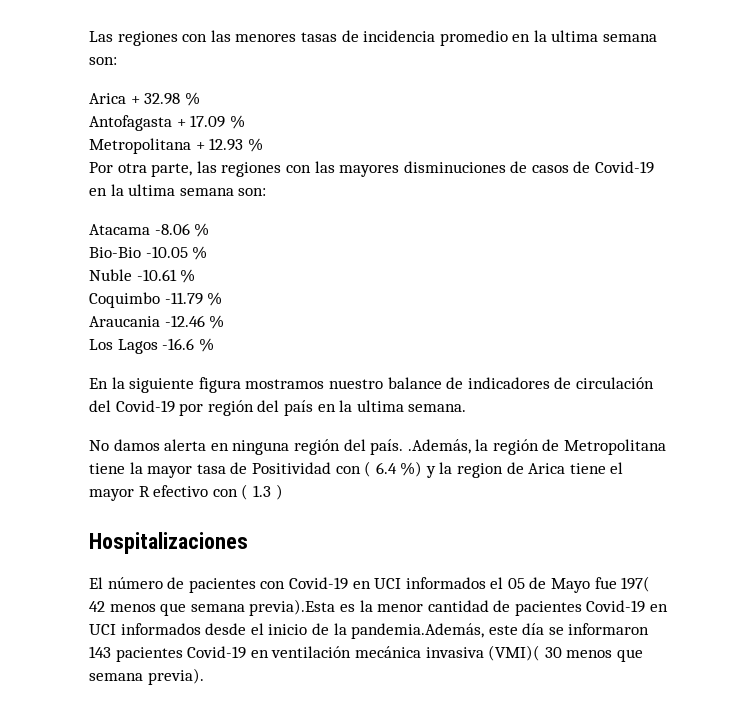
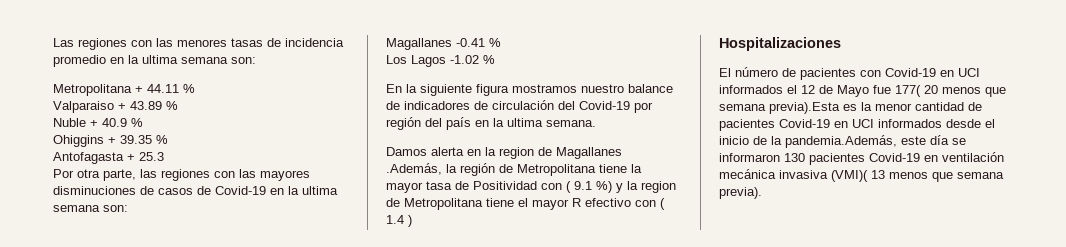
[89,92,200,106] [89,115,245,131] [89,138,263,154] Arica + 32.98 % // Antofagasta + 17.09 % // Metropolitana + 12.93 % -> [53,84,195,96] [53,101,178,113] [53,118,143,127] [53,135,168,147] [53,152,164,164] Metropolitana + 44.11 % // Valparaiso + 43.89 % // Nuble + 40.9 % // Ohiggins + 39.35 % // Antofagasta + 25.3
[89,223,210,237] [89,246,208,260] [89,269,196,283] [89,292,223,308] [89,315,205,327] Atacama -8.06 % // Bio-Bio -10.05 % // Nuble -10.61 % // Coquimbo -11.79 % // Araucania -12.46 -> [386,38,485,50] Magallanes -0.41
[162,338,195,350] -16.6 -> [450,55,479,64] -1.02
[89,439,404,455] No damos alerta en ninguna región del país. -> [386,147,622,159] Damos alerta en la region de Magallanes
[375,462,397,474] 6.4 -> [574,181,592,190] 9.1
[528,463,566,474] Arica -> [404,198,483,210] Metropolitana
[252,485,271,497] 1.3 -> [386,215,404,224] 1.4
[507,578,525,589] 05 -> [801,85,815,94] 12
[621,576,651,592] [89,601,105,612] 197( 42 -> [895,85,938,97] 177( 20
[89,646,111,658] 143 -> [784,153,805,162] 130
[544,647,562,658] 30 -> [871,170,885,179] 13

